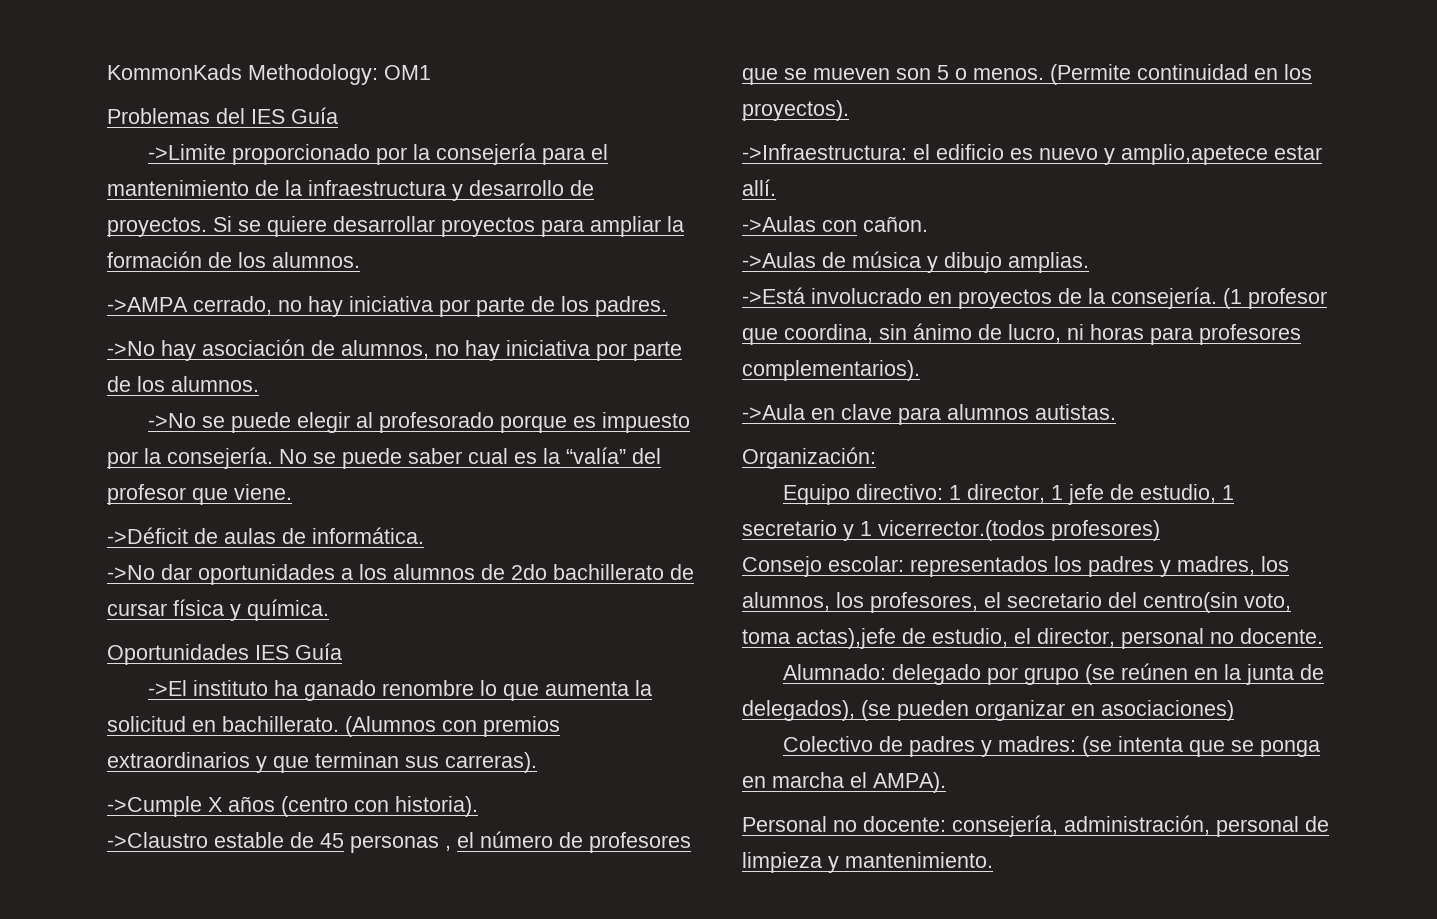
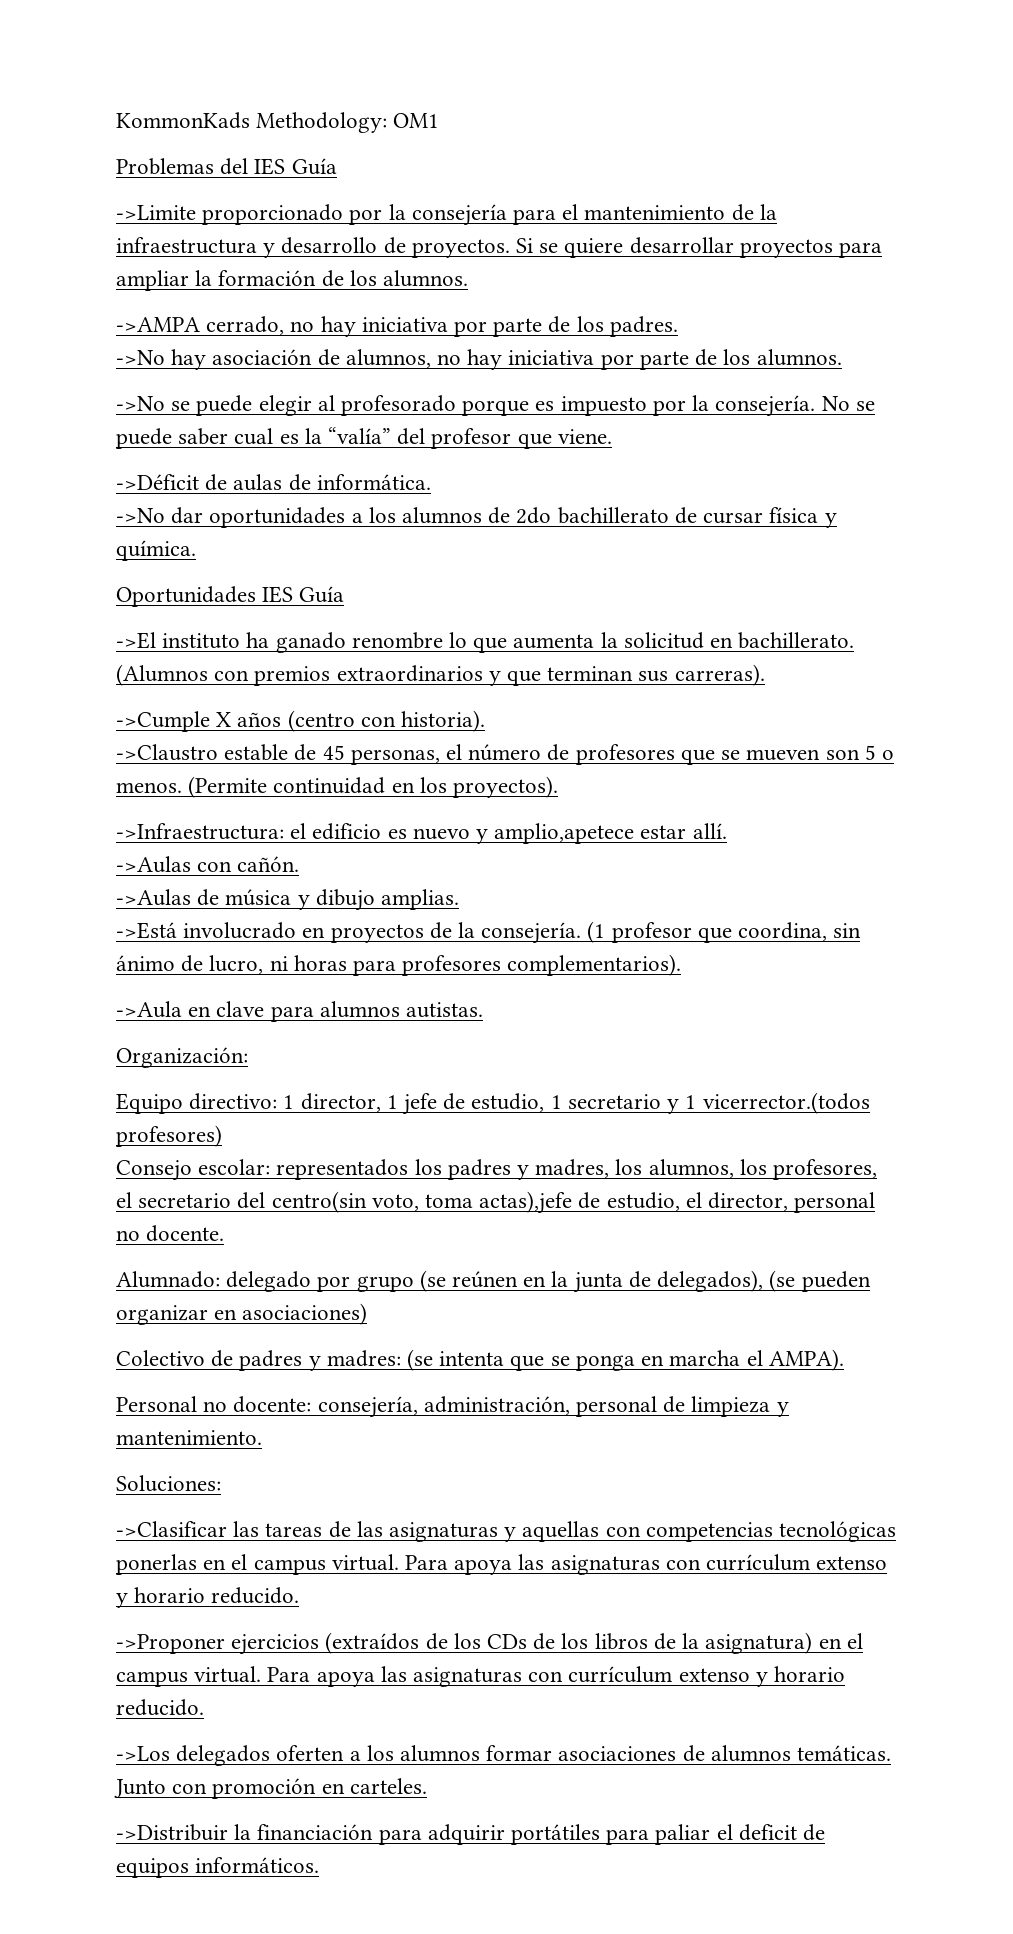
[350,835,451,853] personas , -> [350,749,440,765] personas,
[863,216,928,232] cañon. -> [237,856,300,872] cañón.
(993, 860) none -> [116,1475,221,1492] [116,1521,897,1542] [116,1554,888,1575] [116,1587,300,1608] [116,1632,863,1655] [116,1666,846,1687] [116,1699,204,1716] [116,1745,892,1766] [114,1778,427,1799] [116,1824,826,1845] [116,1857,320,1878] // Soluciones: // ->Clasificar las tareas de las asignaturas y aquellas con competencias tecnológicas ponerlas en el campus virtual. Para apoya las asignaturas con currículum extenso y horario reducido. // ->Proponer ejercicios (extraídos de los CDs de los libros de la asignatura) en el campus virtual. Para apoya las asignaturas con currículum extenso y horario reducido. // ->Los delegados oferten a los alumnos formar asociaciones de alumnos temáticas. Junto con promoción en carteles. // ->Distribuir la financiación para adquirir portátiles para paliar el deficit de equipos informáticos.

